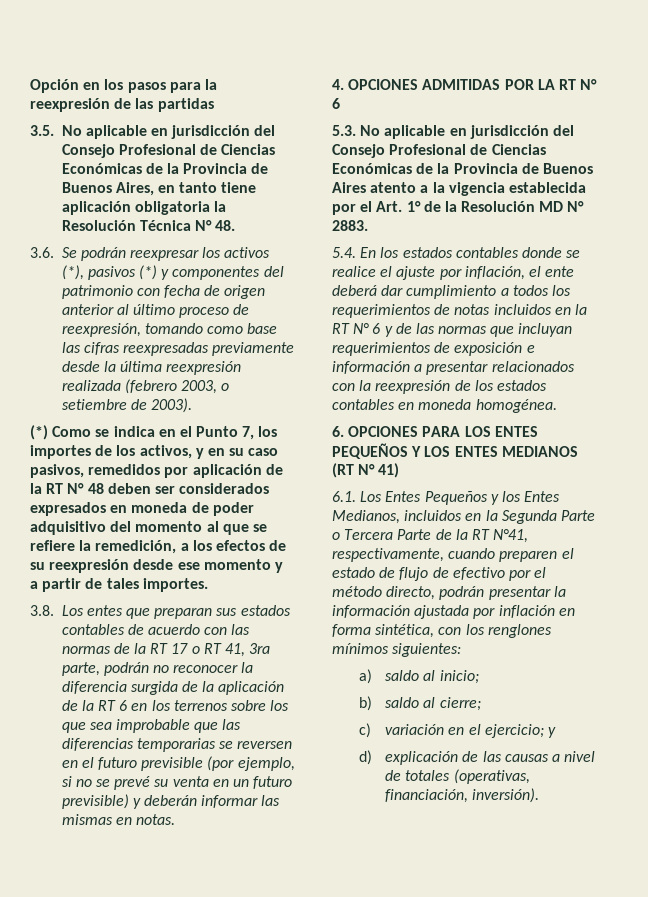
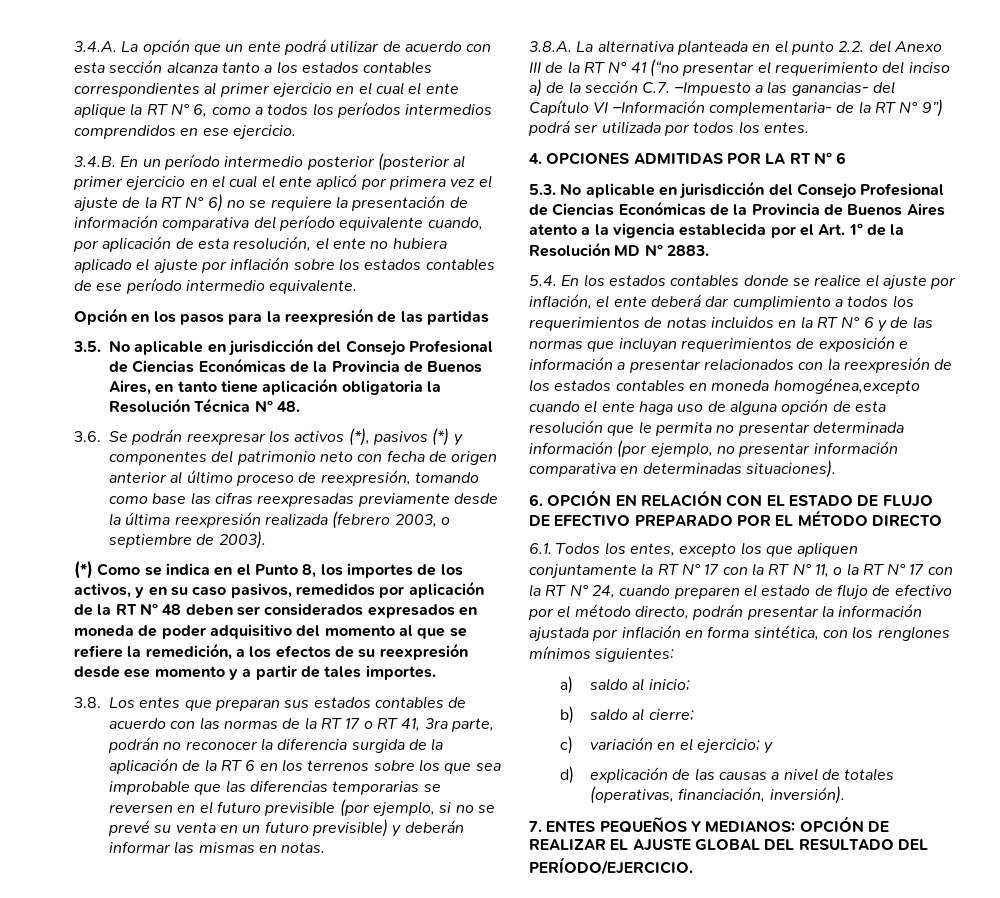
(30, 86) none -> [74,39,492,55] [74,60,433,74] [74,82,459,98] [74,102,493,118] [74,125,296,140] [74,153,466,171] [73,174,492,191] [74,194,468,212] [74,215,483,231] [73,236,447,252] [74,257,495,274] [74,278,358,294] 3.4.A. La opción que un ente podrá utilizar de acuerdo con esta sección alcanza tanto a los estados contables correspondientes al primer ejercicio en el cual el ente aplique la RT N° 6, como a todos los períodos intermedios comprendidos en ese ejercicio. // 3.4.B. En un período intermedio posterior (posterior al primer ejercicio en el cual el ente aplicó por primera vez el ajuste de la RT N° 6) no se requiere la presentación de información comparativa del período equivalente cuando, por aplicación de esta resolución, el ente no hubiera aplicado el ajuste por inflación sobre los estados contables de ese período intermedio equivalente. //
(133, 292) none -> [319,451,353,462] neto
[61,399,127,410] setiembre -> [109,534,192,548] septiembre
[242,426,255,440] 7, -> [302,564,317,578] 8,
(176, 819) none -> [529,40,942,55] [529,59,950,77] [529,79,895,97] [529,99,943,117] [528,120,809,136] // 3.8.A. La alternativa planteada en el punto 2.2. del Anexo III de la RT N° 41 (“no presentar el requerimiento del inciso a) de la sección C.7. –Impuesto a las ganancias- del Capítulo VI –Información complementaria- de la RT N° 9”) podrá ser utilizada por todos los entes.
[475,399,557,413] [332,426,538,437] [332,443,578,459] [332,463,400,478] [332,491,561,505] [332,510,595,524] [332,529,529,543] [332,548,444,562] homogénea. // 6. OPCIONES PARA LOS ENTES PEQUEÑOS Y LOS ENTES MEDIANOS (RT N° 41) // 6.1. Los Entes Pequeños y los Entes Medianos, incluidos en la Segunda Parte o Tercera Parte de la RT N°41, respectivamente, -> [773,378,920,394] [529,399,886,415] [529,420,904,436] [529,440,898,458] [529,460,836,478] [529,490,933,507] [529,510,942,527] [529,542,859,557] [529,563,953,579] [529,584,615,598] homogénea,excepto cuando el ente haga uso de alguna opción de esta resolución que le permita no presentar determinada información (por ejemplo, no presentar información comparativa en determinadas situaciones). // 6. OPCIÓN EN RELACIÓN CON EL ESTADO DE FLUJO DE EFECTIVO PREPARADO POR EL MÉTODO DIRECTO // 6.1. Todos los entes, excepto los que apliquen conjuntamente la RT N° 17 con la RT N° 11, o la RT N° 17 con la RT N° 24,
(540, 795) none -> [529,816,889,833] [529,839,928,851] [529,857,693,875] // 7. ENTES PEQUEÑOS Y MEDIANOS: OPCIÓN DE REALIZAR EL AJUSTE GLOBAL DEL RESULTADO DEL PERÍODO/EJERCICIO.

